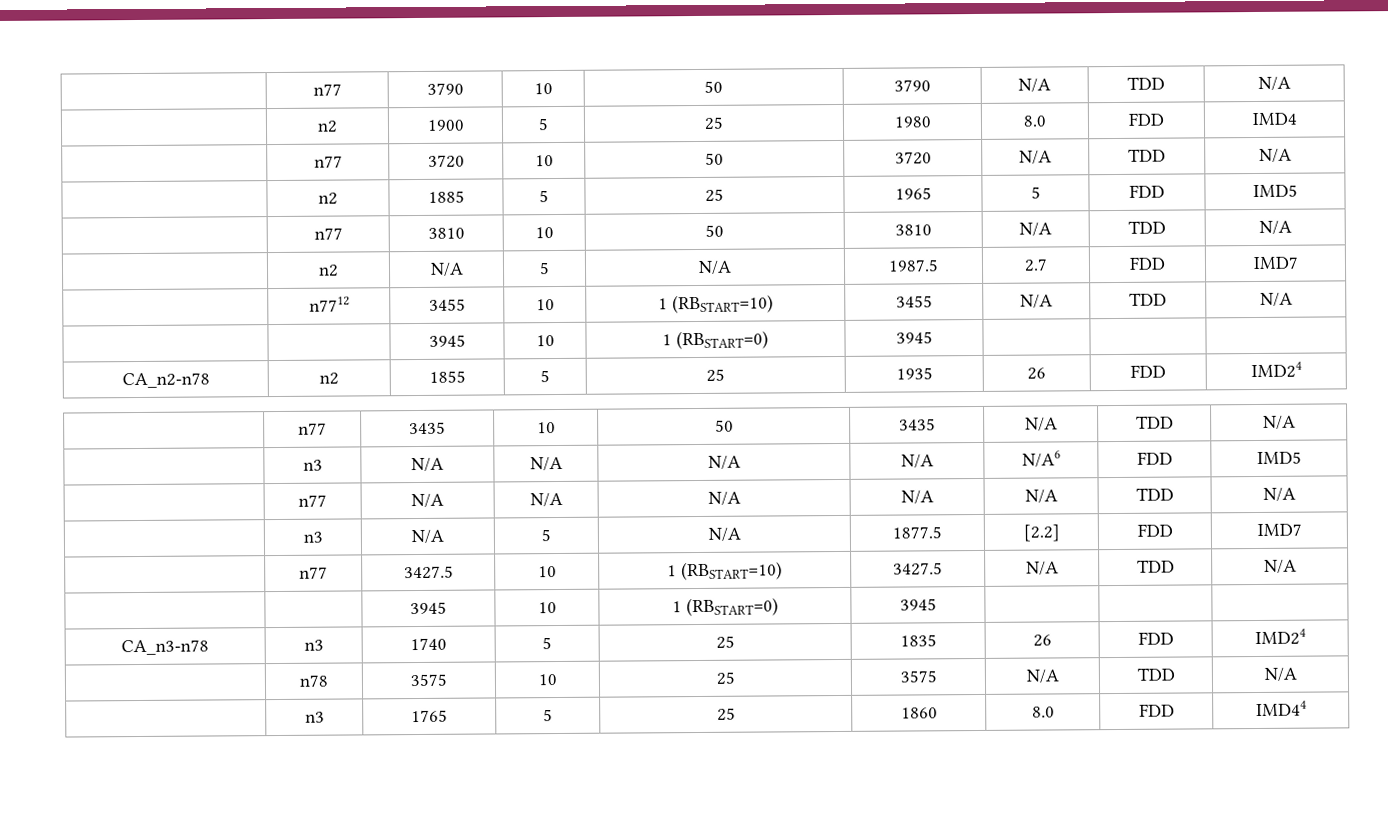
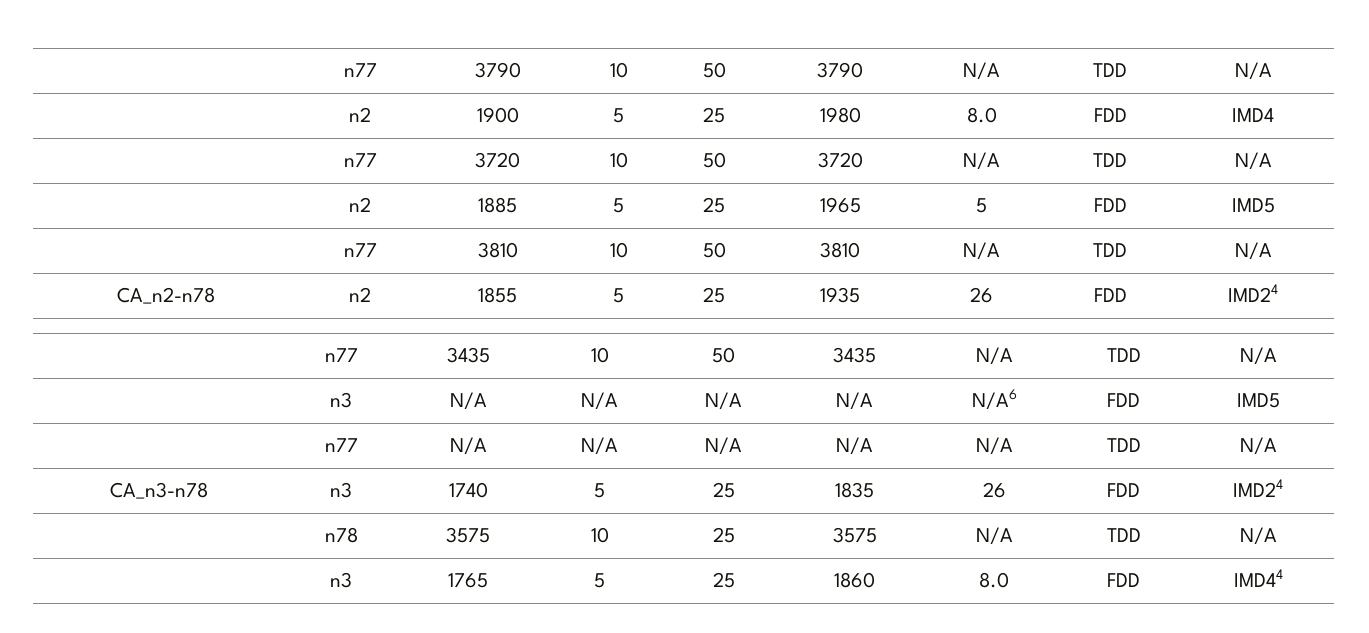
[318,264,339,277] [429,262,464,277] [539,262,550,275] [698,260,732,275] [888,259,939,272] [1024,258,1048,272] [1129,256,1166,270] [1252,256,1299,270] [308,296,350,312] [428,298,466,311] [535,299,555,311] [657,294,774,314] [895,295,933,308] [1020,294,1053,309] [1129,292,1167,306] [1259,292,1293,307] [428,334,466,347] [535,335,555,347] [662,330,769,350] [895,331,933,344] // | n2 | N/A | 5 | N/A | 1987.5 | 2.7 | FDD | IMD7 // | n7712 | 3455 | 10 | 1 (RBSTART=10) | 3455 | N/A | TDD | N/A // | | 3945 | 10 | 1 (RBSTART=0) | 3945 | | | -> (1272, 251) none
[302,531,323,543] [411,529,444,545] [541,529,551,542] [707,527,741,542] [892,526,942,539] [1022,524,1060,542] [1136,523,1173,537] [1256,523,1302,536] [299,566,328,579] [403,565,454,580] [537,566,557,578] [667,561,783,581] [893,562,943,576] [1025,561,1059,576] [1136,559,1175,573] [1263,559,1297,574] [410,601,447,615] [537,602,557,614] [671,597,779,617] [899,598,937,611] // | n3 | N/A | 5 | N/A | 1877.5 | [2.2] | FDD | IMD7 // | n77 | 3427.5 | 10 | 1 (RBSTART=10) | 3427.5 | N/A | TDD | N/A // | | 3945 | 10 | 1 (RBSTART=0) | 3945 | | | -> (1277, 446) none

